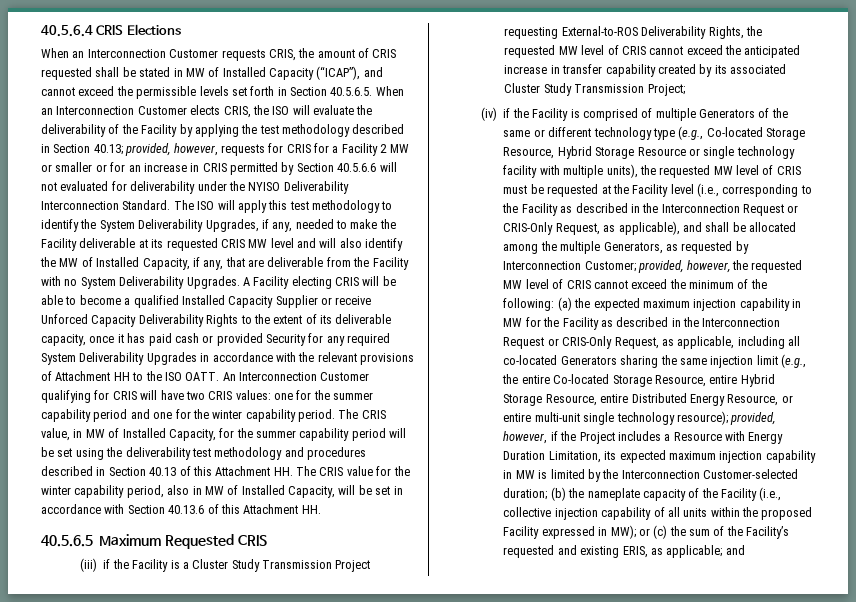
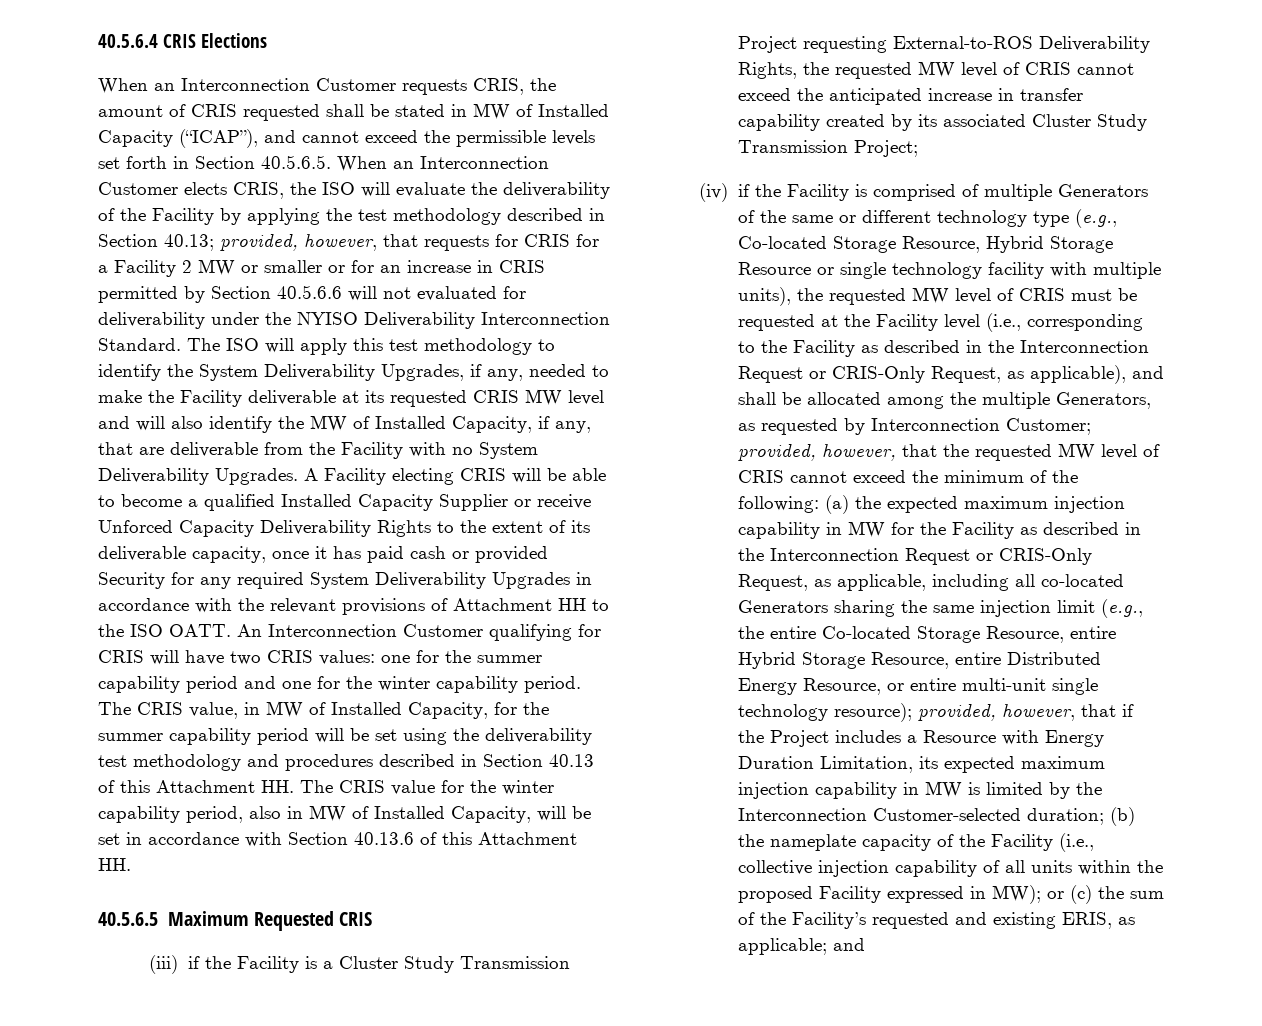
(218, 149) none -> [383,234,418,247] that
(730, 266) none -> [901,444,937,457] that
(548, 437) none -> [1080,704,1116,717] that

